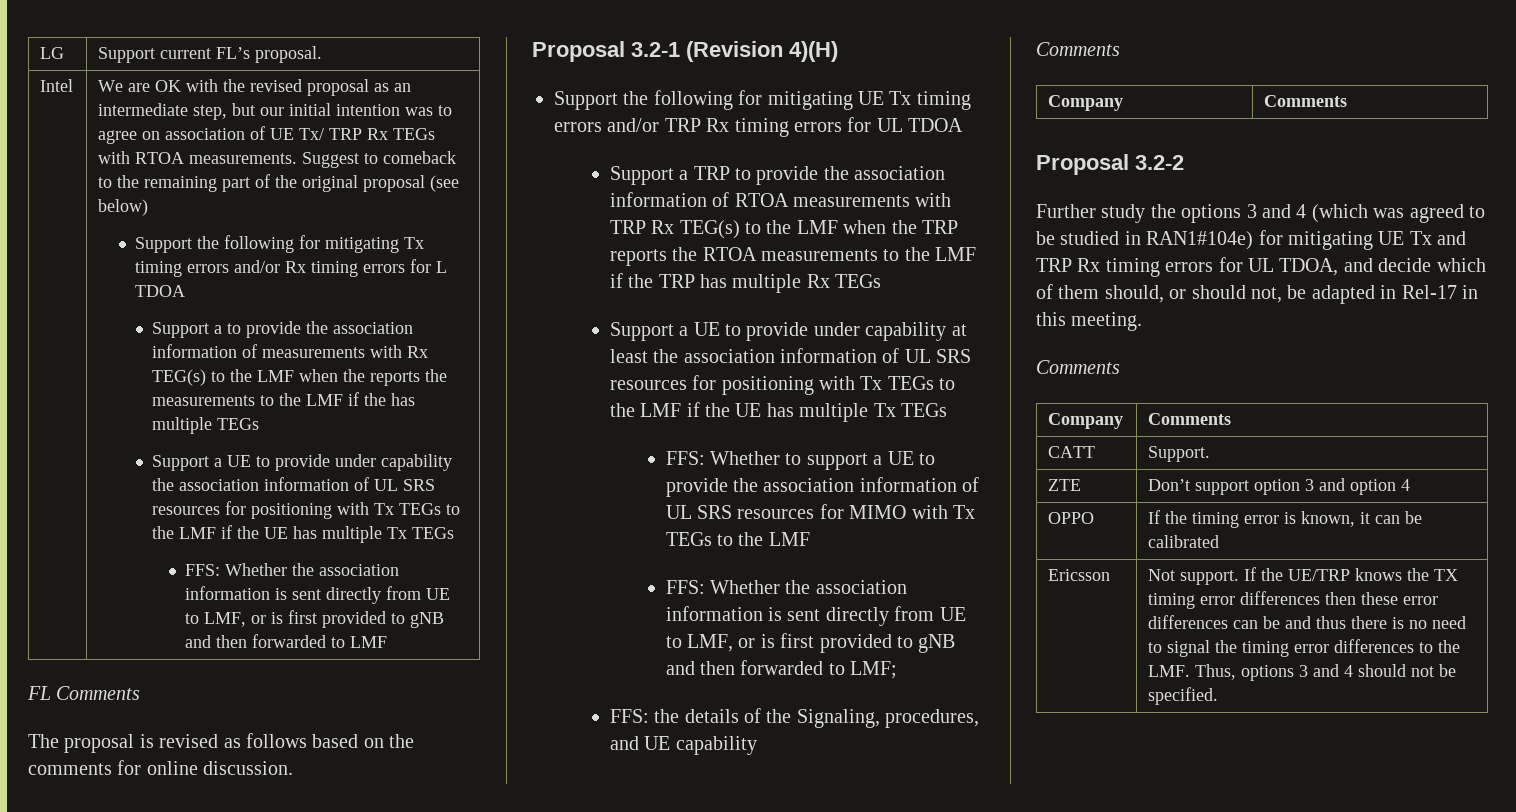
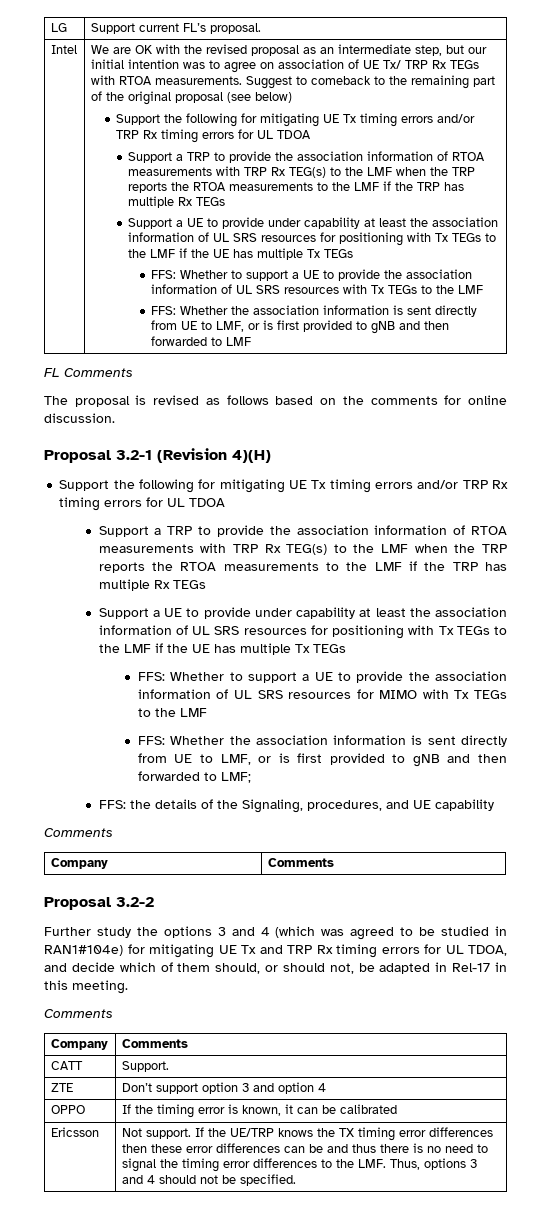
[403,237,424,249] [134,259,447,277] [134,285,185,297] [151,321,413,338] [151,344,428,358] [151,369,447,386] [151,392,415,406] [151,417,259,434] [151,454,452,471] Tx timing errors and/or Rx timing errors for L TDOA // Support a to provide the association information of measurements with Rx TEG(s) to the LMF when the reports the measurements to the LMF if the has multiple TEGs // Support a UE to provide under capability -> [323,113,476,127] [116,129,312,143] [127,151,485,163] [127,166,475,178] [127,181,464,193] [127,196,225,208] [127,217,406,229] UE Tx timing errors and/or TRP Rx timing errors for UL TDOA // Support a TRP to provide the association information of RTOA measurements with TRP Rx TEG(s) to the LMF when the TRP reports the RTOA measurements to the LMF if the TRP has multiple Rx TEGs // Support a UE to provide under capability at least
(454, 533) none -> [151,269,473,281] [151,284,484,294] // FFS: Whether to support a UE to provide the association information of UL SRS resources with Tx TEGs to the LMF

